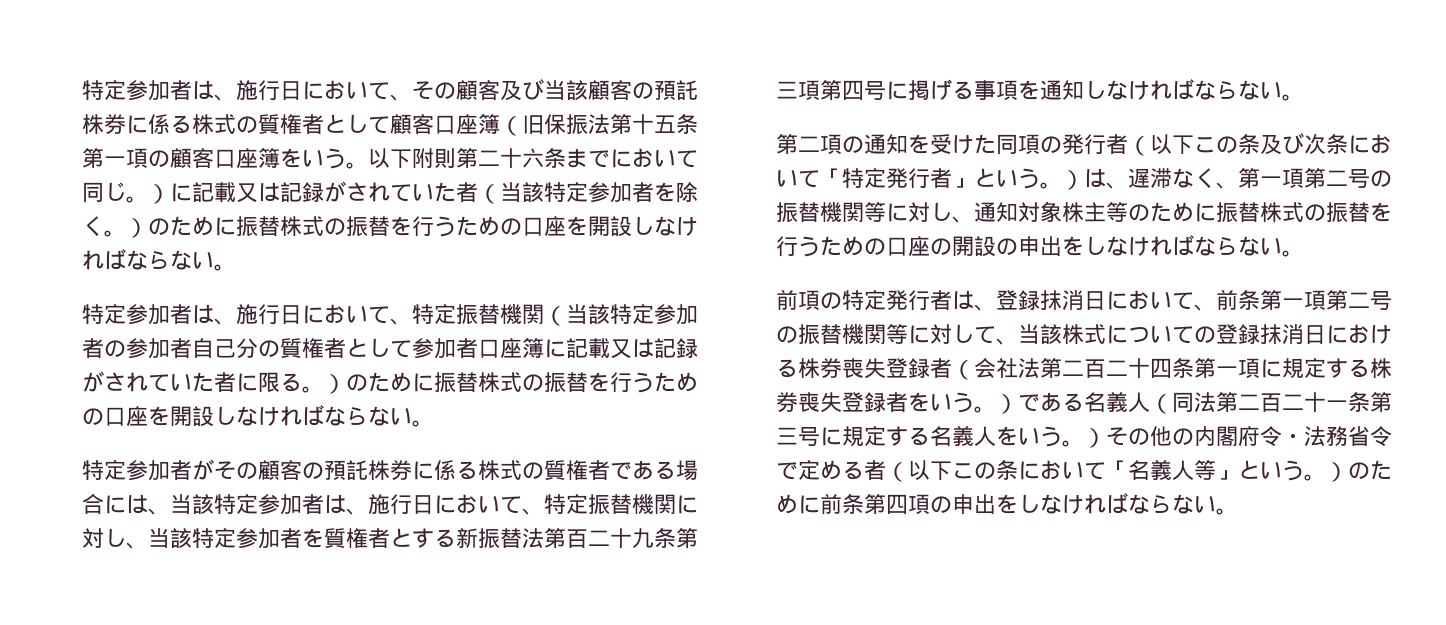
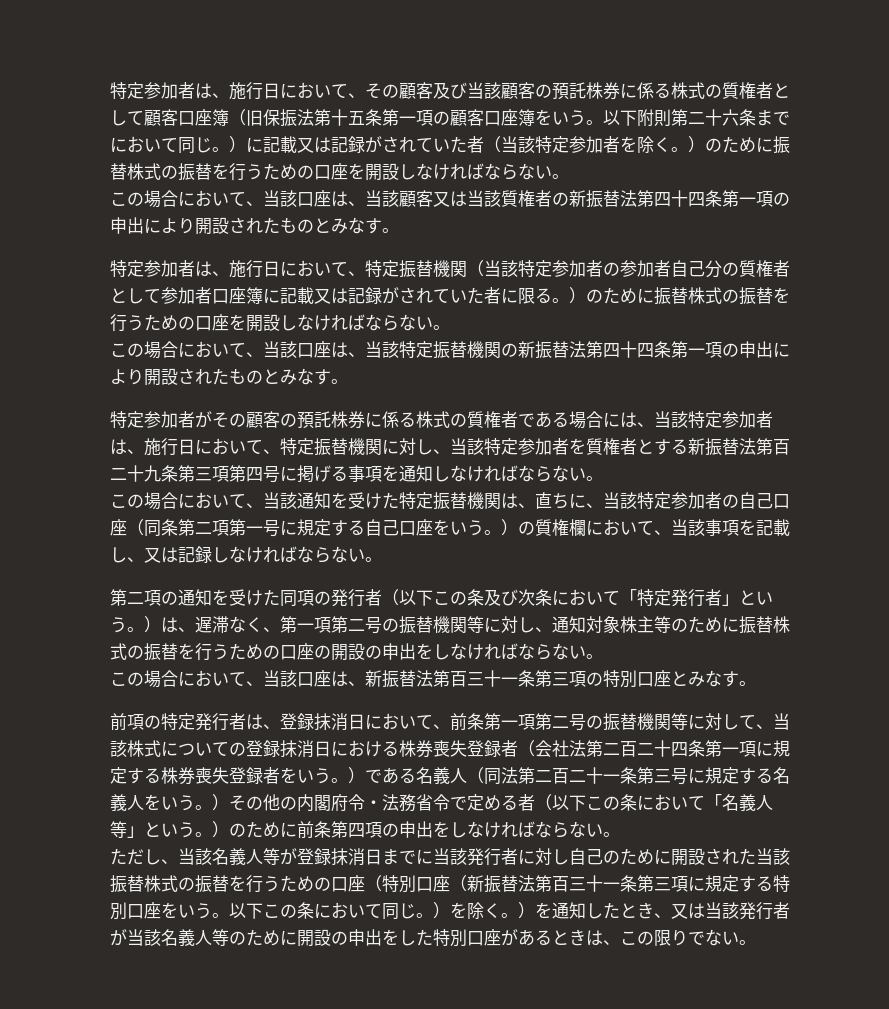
(237, 267) none -> [109,190,790,208] [109,217,399,235] // この場合において、当該口座は、当該顧客又は当該質権者の新振替法第四十四条第一項の申出により開設されたものとみなす。
(435, 423) none -> [109,341,790,359] [109,368,348,386] // この場合において、当該口座は、当該特定振替機関の新振替法第四十四条第一項の申出により開設されたものとみなす。
(1305, 97) none -> [109,492,790,510] [109,519,790,537] [109,546,382,563] // この場合において、当該通知を受けた特定振替機関は、直ちに、当該特定参加者の自己口座（同条第二項第一号に規定する自己口座をいう。）の質権欄において、当該事項を記載し、又は記録しなければならない。
(1305, 253) none -> [109,670,756,688] // この場合において、当該口座は、新振替法第百三十一条第三項の特別口座とみなす。
(1239, 511) none -> [109,848,790,866] [109,875,790,893] [109,902,790,920] [109,929,756,947] // ただし、当該名義人等が登録抹消日までに当該発行者に対し自己のために開設された当該振替株式の振替を行うための口座（特別口座（新振替法第百三十一条第三項に規定する特別口座をいう。以下この条において同じ。）を除く。）を通知したとき、又は当該発行者が当該名義人等のために開設の申出をした特別口座があるときは、この限りでない。

